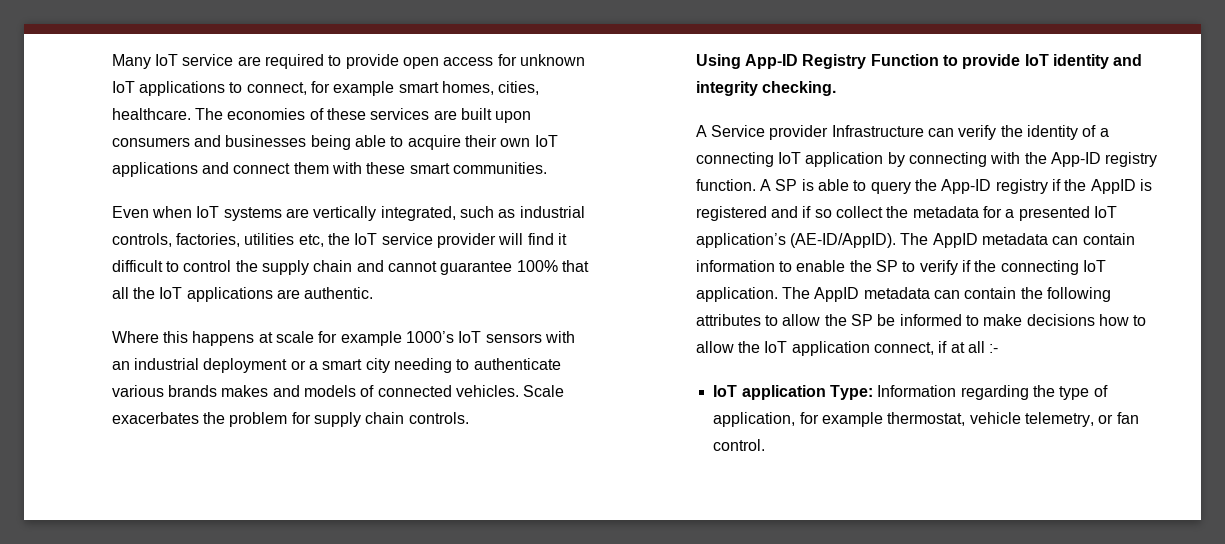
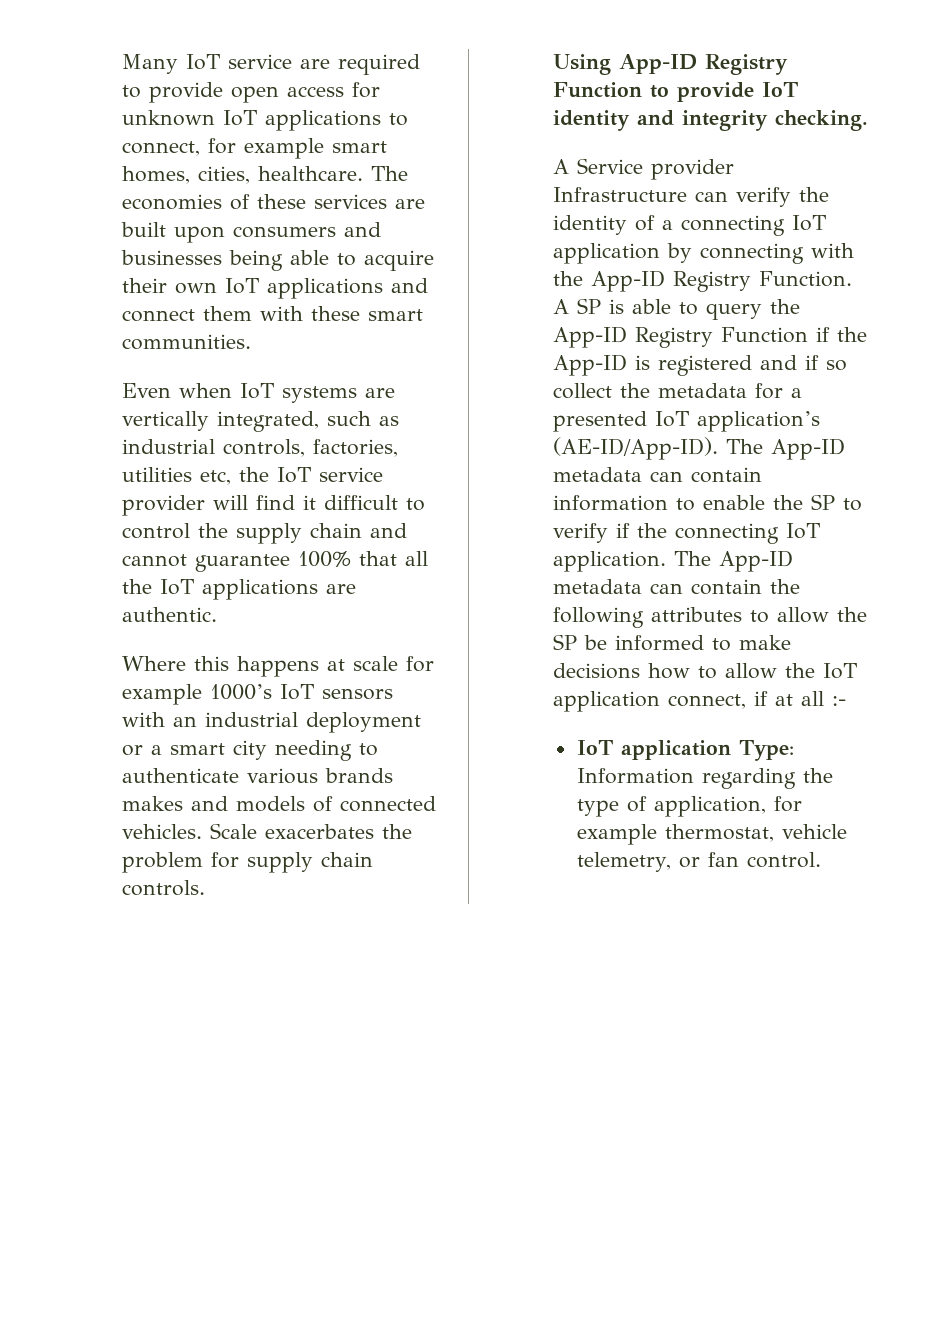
[1105,152,1158,167] [695,179,756,191] registry function. -> [672,271,852,292] Registry Function.
[995,179,1136,194] registry if the AppID -> [634,327,867,348] [552,354,627,376] Registry Function if the App-ID
[790,233,978,248] (AE-ID/AppID). The AppID -> [552,437,845,460] (AE-ID/App-ID). The App-ID
[814,287,860,302] AppID -> [718,550,793,572] App-ID

